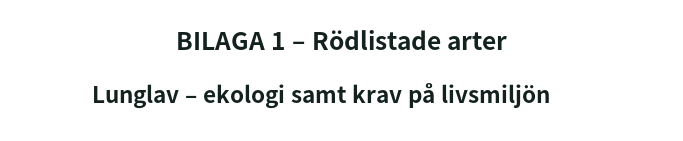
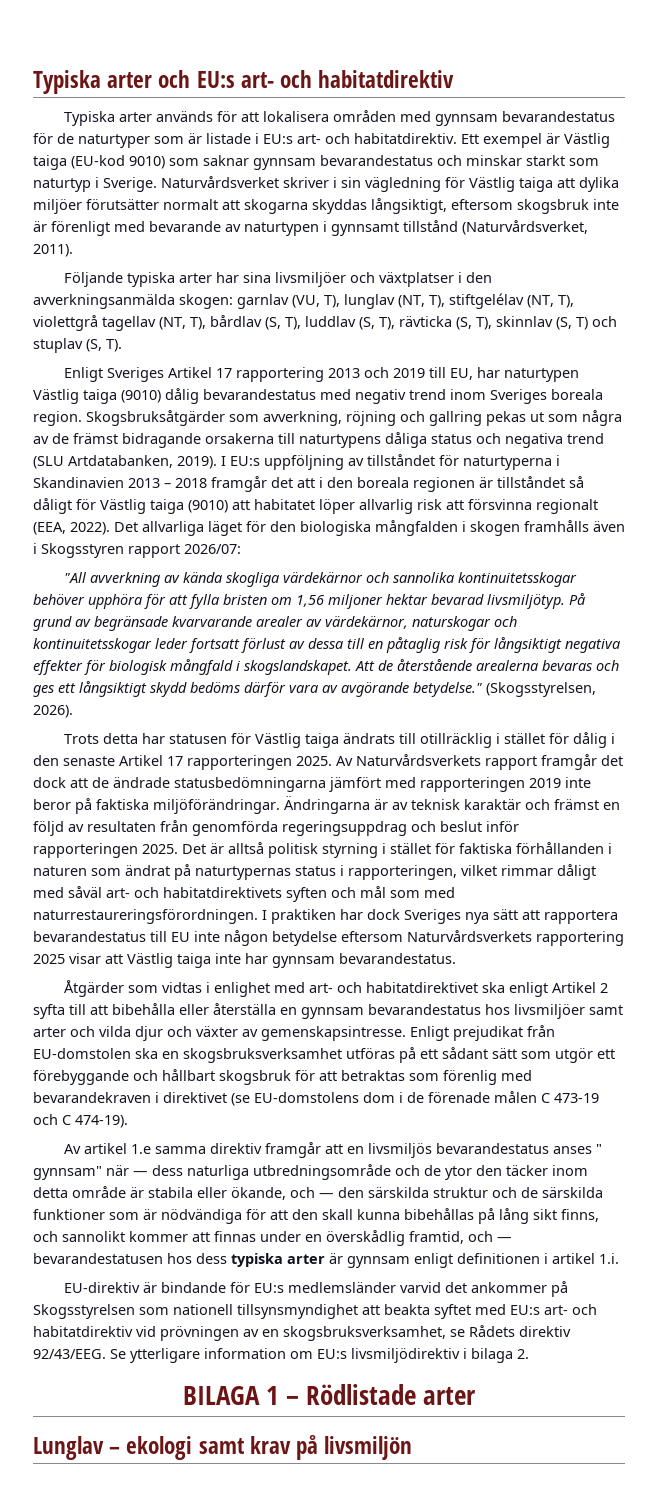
(175, 41) none -> [33,70,455,94] [63,110,615,126] [33,133,610,148] [33,155,599,170] [33,176,619,192] [33,198,619,214] [33,220,588,236] [33,244,73,257] [63,272,492,287] [33,293,574,309] [33,315,617,331] [33,338,122,353] [63,367,579,382] [33,388,603,404] [33,410,622,426] [33,432,604,448] [33,454,560,470] [33,476,584,492] [33,498,598,514] [33,520,625,536] [33,543,241,558] [63,572,577,587] [33,593,585,609] [33,616,517,631] [33,637,620,653] [33,659,619,675] [33,681,596,697] [33,705,73,718] [63,732,615,748] [33,754,623,770] [33,777,591,792] [33,796,620,814] [33,820,519,836] [33,842,612,858] [33,864,596,880] [33,886,455,902] [33,909,618,924] [33,930,624,946] [33,953,456,968] [63,980,608,997] [33,1003,623,1019] [33,1025,555,1041] [33,1047,615,1063] [33,1069,532,1085] [33,1091,599,1106] [33,1114,128,1128] [63,1142,602,1158] [33,1164,588,1180] [33,1186,603,1200] [33,1208,599,1224] [33,1230,512,1246] [33,1253,619,1268] [63,1281,568,1297] [33,1304,597,1319] [33,1325,571,1341] [33,1348,529,1363] Typiska arter och EU:s art- och habitatdirektiv // Typiska arter används för att lokalisera områden med gynnsam bevarandestatus för de naturtyper som är listade i EU:s art- och habitatdirektiv. Ett exempel är Västlig taiga (EU-kod 9010) som saknar gynnsam bevarandestatus och minskar starkt som naturtyp i Sverige. Naturvårdsverket skriver i sin vägledning för Västlig taiga att dylika miljöer förutsätter normalt att skogarna skyddas långsiktigt, eftersom skogsbruk inte är förenligt med bevarande av naturtypen i gynnsamt tillstånd (Naturvårdsverket, 2011). // Följande typiska arter har sina livsmiljöer och växtplatser i den avverkningsanmälda skogen: garnlav (VU, T), lunglav (NT, T), stiftgelélav (NT, T), violettgrå tagellav (NT, T), bårdlav (S, T), luddlav (S, T), rävticka (S, T), skinnlav (S, T) och stuplav (S, T). // Enligt Sveriges Artikel 17 rapportering 2013 och 2019 till EU, har naturtypen Västlig taiga (9010) dålig bevarandestatus med negativ trend inom Sveriges boreala region. Skogsbruksåtgärder som avverkning, röjning och gallring pekas ut som några av de främst bidragande orsakerna till naturtypens dåliga status och negativa trend (SLU Artdatabanken, 2019). I EU:s uppföljning av tillståndet för naturtyperna i Skandinavien 2013 – 2018 framgår det att i den boreala regionen är tillståndet så dåligt för Västlig taiga (9010) att habitatet löper allvarlig risk att försvinna regionalt (EEA, 2022). Det allvarliga läget för den biologiska mångfalden i skogen framhålls även i Skogsstyren rapport 2026/07: // "All avverkning av kända skogliga värdekärnor och sannolika kontinuitetsskogar behöver upphöra för att fylla bristen om 1,56 miljoner hektar bevarad livsmiljötyp. På grund av begränsade kvarvarande arealer av värdekärnor, naturskogar och kontinuitetsskogar leder fortsatt förlust av dessa till en påtaglig risk för långsiktigt negativa effekter för biologisk mångfald i skogslandskapet. Att de återstående arealerna bevaras och ges ett långsiktigt skydd bedöms därför vara av avgörande betydelse." (Skogsstyrelsen, 2026). // Trots detta har statusen för Västlig taiga ändrats till otillräcklig i stället för dålig i den senaste Artikel 17 rapporteringen 2025. Av Naturvårdsverkets rapport framgår det dock att de ändrade statusbedömningarna jämfört med rapporteringen 2019 inte beror på faktiska miljöförändringar. Ändringarna är av teknisk karaktär och främst en följd av resultaten från genomförda regeringsuppdrag och beslut inför rapporteringen 2025. Det är alltså politisk styrning i stället för faktiska förhållanden i naturen som ändrat på naturtypernas status i rapporteringen, vilket rimmar dåligt med såväl art- och habitatdirektivets syften och mål som med naturrestaureringsförordningen. I praktiken har dock Sveriges nya sätt att rapportera bevarandestatus till EU inte någon betydelse eftersom Naturvårdsverkets rapportering 2025 visar att Västlig taiga inte har gynnsam bevarandestatus. // Åtgärder som vidtas i enlighet med art- och habitatdirektivet ska enligt Artikel 2 syfta till att bibehålla eller återställa en gynnsam bevarandestatus hos livsmiljöer samt arter och vilda djur och växter av gemenskapsintresse. Enligt prejudikat från EU-domstolen ska en skogsbruksverksamhet utföras på ett sådant sätt som utgör ett förebyggande och hållbart skogsbruk för att betraktas som förenlig med bevarandekraven i direktivet (se EU-domstolens dom i de förenade målen C 473-19 och C 474-19). // Av artikel 1.e samma direktiv framgår att en livsmiljös bevarandestatus anses " gynnsam" när — dess naturliga utbredningsområde och de ytor den täcker inom detta område är stabila eller ökande, och — den särskilda struktur och de särskilda funktioner som är nödvändiga för att den skall kunna bibehållas på lång sikt finns, och sannolikt kommer att finnas under en överskådlig framtid, och — bevarandestatusen hos dess typiska arter är gynnsam enligt definitionen i artikel 1.i. // EU-direktiv är bindande för EU:s medlemsländer varvid det ankommer på Skogsstyrelsen som nationell tillsynsmyndighet att beakta syftet med EU:s art- och habitatdirektiv vid prövningen av en skogsbruksverksamhet, se Rådets direktiv 92/43/EEG. Se ytterligare information om EU:s livsmiljödirektiv i bilaga 2. //

